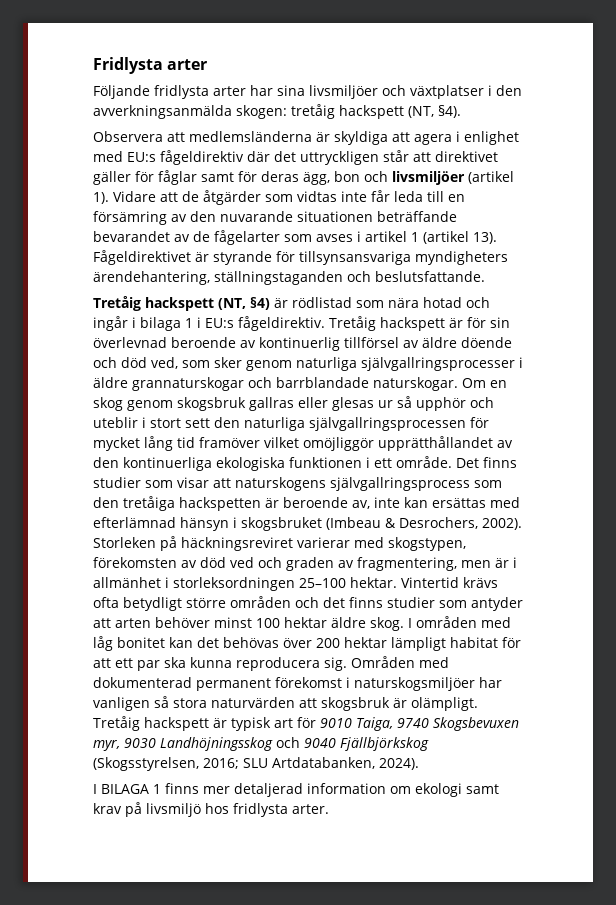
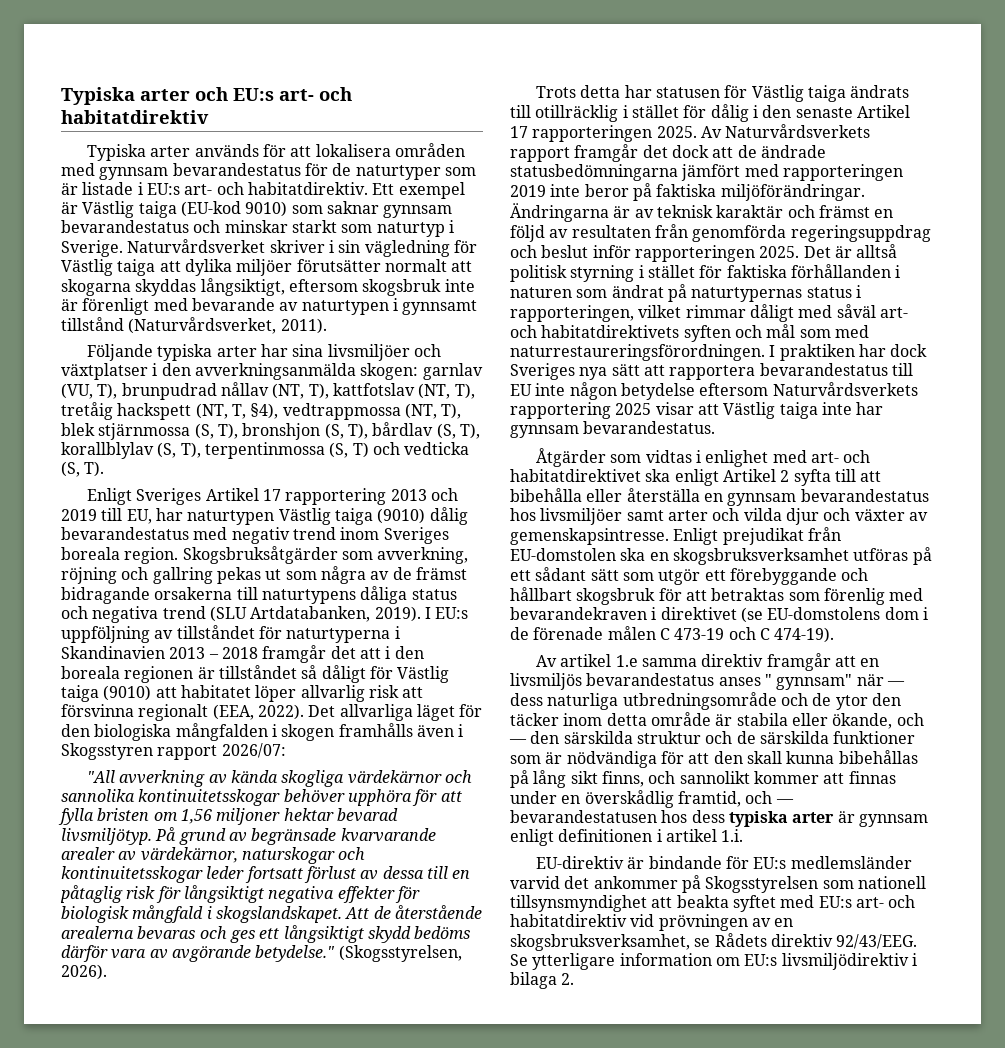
[93,57,208,74] Fridlysta arter -> [61,87,352,105] [61,110,209,124] [87,143,466,161] [61,163,476,180] [61,182,465,199] [61,201,453,218] [61,220,454,237] [61,239,477,257] [61,259,473,276] [61,278,475,296] [61,298,478,315] [61,317,327,334] Typiska arter och EU:s art- och habitatdirektiv // Typiska arter används för att lokalisera områden med gynnsam bevarandestatus för de naturtyper som är listade i EU:s art- och habitatdirektiv. Ett exempel är Västlig taiga (EU-kod 9010) som saknar gynnsam bevarandestatus och minskar starkt som naturtyp i Sverige. Naturvårdsverket skriver i sin vägledning för Västlig taiga att dylika miljöer förutsätter normalt att skogarna skyddas långsiktigt, eftersom skogsbruk inte är förenligt med bevarande av naturtypen i gynnsamt tillstånd (Naturvårdsverket, 2011).
[154,85,209,99] fridlysta -> [157,344,213,361] typiska
[291,104,461,119] [93,131,519,145] [93,150,498,165] [93,170,514,185] [93,190,465,205] [93,211,457,225] [93,230,497,245] [93,250,508,265] [93,271,485,285] [93,296,490,311] [93,316,510,331] [93,337,512,351] [93,357,523,371] [93,377,507,391] [93,396,494,411] [93,417,489,431] [93,436,513,451] [93,456,517,471] [93,477,502,491] [93,496,520,511] [93,517,522,531] [93,536,466,551] [93,557,517,571] [93,577,498,591] [93,596,523,611] [93,616,511,631] [93,636,521,651] [93,656,449,671] [93,677,502,691] [93,696,478,711] [93,716,519,731] [93,737,429,751] [93,757,419,771] [93,783,499,797] [93,802,329,817] tretåig hackspett (NT, §4). // Observera att medlemsländerna är skyldiga att agera i enlighet med EU:s fågeldirektiv där det uttryckligen står att direktivet gäller för fåglar samt för deras ägg, bon och livsmiljöer (artikel 1). Vidare att de åtgärder som vidtas inte får leda till en försämring av den nuvarande situationen beträffande bevarandet av de fågelarter som avses i artikel 1 (artikel 13). Fågeldirektivet är styrande för tillsynsansvariga myndigheters ärendehantering, ställningstaganden och beslutsfattande. // Tretåig hackspett (NT, §4) är rödlistad som nära hotad och ingår i bilaga 1 i EU:s fågeldirektiv. Tretåig hackspett är för sin överlevnad beroende av kontinuerlig tillförsel av äldre döende och död ved, som sker genom naturliga självgallringsprocesser i äldre grannaturskogar och barrblandade naturskogar. Om en skog genom skogsbruk gallras eller glesas ur så upphör och uteblir i stort sett den naturliga självgallringsprocessen för mycket lång tid framöver vilket omöjliggör upprätthållandet av den kontinuerliga ekologiska funktionen i ett område. Det finns studier som visar att naturskogens självgallringsprocess som den tretåiga hackspetten är beroende av, inte kan ersättas med efterlämnad hänsyn i skogsbruket (Imbeau & Desrochers, 2002). Storleken på häckningsreviret varierar med skogstypen, förekomsten av död ved och graden av fragmentering, men är i allmänhet i storleksordningen 25–100 hektar. Vintertid krävs ofta betydligt större områden och det finns studier som antyder att arten behöver minst 100 hektar äldre skog. I områden med låg bonitet kan det behövas över 200 hektar lämpligt habitat för att ett par ska kunna reproducera sig. Områden med dokumenterad permanent förekomst i naturskogsmiljöer har vanligen så stora naturvärden att skogsbruk är olämpligt. Tretåig hackspett är typisk art för 9010 Taiga, 9740 Skogsbevuxen myr, 9030 Landhöjningsskog och 9040 Fjällbjörkskog (Skogsstyrelsen, 2016; SLU Artdatabanken, 2024). // I BILAGA 1 finns mer detaljerad information om ekologi samt krav på livsmiljö hos fridlysta arter. -> [422,363,483,380] [61,382,475,400] [61,402,462,420] [61,422,480,440] [61,442,470,459] [61,461,105,477] [87,488,459,505] [61,507,468,525] [61,527,449,544] [61,546,469,564] [61,566,467,584] [61,586,457,604] [61,606,469,623] [61,625,400,643] [61,645,424,663] [61,665,450,683] [61,685,424,702] [61,704,483,721] [61,723,464,741] [61,743,286,760] [87,770,473,787] [61,789,462,806] [58,808,398,825] [61,827,436,845] [61,847,366,864] [61,866,471,883] [60,885,420,903] [61,905,482,923] [61,925,471,943] [61,945,462,962] [61,964,107,980] [536,85,910,102] [510,104,910,122] [510,124,871,142] [510,144,826,162] [510,164,903,181] [510,183,865,201] [510,203,894,222] [510,224,931,242] [510,244,898,262] [510,264,901,282] [510,284,861,302] [510,304,908,322] [510,324,869,342] [510,344,928,361] [510,363,913,380] [510,382,918,400] [510,402,884,419] [510,421,716,438] [536,448,871,467] [510,469,882,486] [510,488,929,506] [510,508,928,525] [510,527,841,545] [510,547,932,565] [510,567,869,585] [510,587,924,605] [510,607,928,623] [510,626,835,643] [536,653,880,671] [510,673,905,690] [510,692,901,710] [510,712,924,729] [509,731,916,744] [510,750,918,768] [510,770,896,788] [510,790,794,808] [510,810,928,827] [510,829,744,846] [536,856,912,869] [510,875,926,893] [510,895,916,912] [510,914,794,931] [510,933,918,951] [510,953,917,970] [510,972,575,989] garnlav (VU, T), brunpudrad nållav (NT, T), kattfotslav (NT, T), tretåig hackspett (NT, T, §4), vedtrappmossa (NT, T), blek stjärnmossa (S, T), bronshjon (S, T), bårdlav (S, T), korallblylav (S, T), terpentinmossa (S, T) och vedticka (S, T). // Enligt Sveriges Artikel 17 rapportering 2013 och 2019 till EU, har naturtypen Västlig taiga (9010) dålig bevarandestatus med negativ trend inom Sveriges boreala region. Skogsbruksåtgärder som avverkning, röjning och gallring pekas ut som några av de främst bidragande orsakerna till naturtypens dåliga status och negativa trend (SLU Artdatabanken, 2019). I EU:s uppföljning av tillståndet för naturtyperna i Skandinavien 2013 – 2018 framgår det att i den boreala regionen är tillståndet så dåligt för Västlig taiga (9010) att habitatet löper allvarlig risk att försvinna regionalt (EEA, 2022). Det allvarliga läget för den biologiska mångfalden i skogen framhålls även i Skogsstyren rapport 2026/07: // "All avverkning av kända skogliga värdekärnor och sannolika kontinuitetsskogar behöver upphöra för att fylla bristen om 1,56 miljoner hektar bevarad livsmiljötyp. På grund av begränsade kvarvarande arealer av värdekärnor, naturskogar och kontinuitetsskogar leder fortsatt förlust av dessa till en påtaglig risk för långsiktigt negativa effekter för biologisk mångfald i skogslandskapet. Att de återstående arealerna bevaras och ges ett långsiktigt skydd bedöms därför vara av avgörande betydelse." (Skogsstyrelsen, 2026). // Trots detta har statusen för Västlig taiga ändrats till otillräcklig i stället för dålig i den senaste Artikel 17 rapporteringen 2025. Av Naturvårdsverkets rapport framgår det dock att de ändrade statusbedömningarna jämfört med rapporteringen 2019 inte beror på faktiska miljöförändringar. Ändringarna är av teknisk karaktär och främst en följd av resultaten från genomförda regeringsuppdrag och beslut inför rapporteringen 2025. Det är alltså politisk styrning i stället för faktiska förhållanden i naturen som ändrat på naturtypernas status i rapporteringen, vilket rimmar dåligt med såväl art- och habitatdirektivets syften och mål som med naturrestaureringsförordningen. I praktiken har dock Sveriges nya sätt att rapportera bevarandestatus till EU inte någon betydelse eftersom Naturvårdsverkets rapportering 2025 visar att Västlig taiga inte har gynnsam bevarandestatus. // Åtgärder som vidtas i enlighet med art- och habitatdirektivet ska enligt Artikel 2 syfta till att bibehålla eller återställa en gynnsam bevarandestatus hos livsmiljöer samt arter och vilda djur och växter av gemenskapsintresse. Enligt prejudikat från EU-domstolen ska en skogsbruksverksamhet utföras på ett sådant sätt som utgör ett förebyggande och hållbart skogsbruk för att betraktas som förenlig med bevarandekraven i direktivet (se EU-domstolens dom i de förenade målen C 473-19 och C 474-19). // Av artikel 1.e samma direktiv framgår att en livsmiljös bevarandestatus anses " gynnsam" när — dess naturliga utbredningsområde och de ytor den täcker inom detta område är stabila eller ökande, och — den särskilda struktur och de särskilda funktioner som är nödvändiga för att den skall kunna bibehållas på lång sikt finns, och sannolikt kommer att finnas under en överskådlig framtid, och — bevarandestatusen hos dess typiska arter är gynnsam enligt definitionen i artikel 1.i. // EU-direktiv är bindande för EU:s medlemsländer varvid det ankommer på Skogsstyrelsen som nationell tillsynsmyndighet att beakta syftet med EU:s art- och habitatdirektiv vid prövningen av en skogsbruksverksamhet, se Rådets direktiv 92/43/EEG. Se ytterligare information om EU:s livsmiljödirektiv i bilaga 2.

